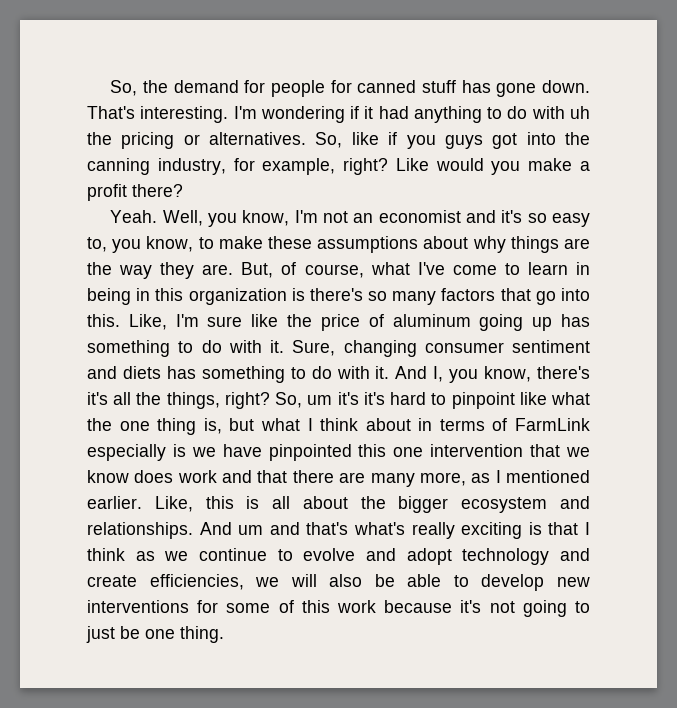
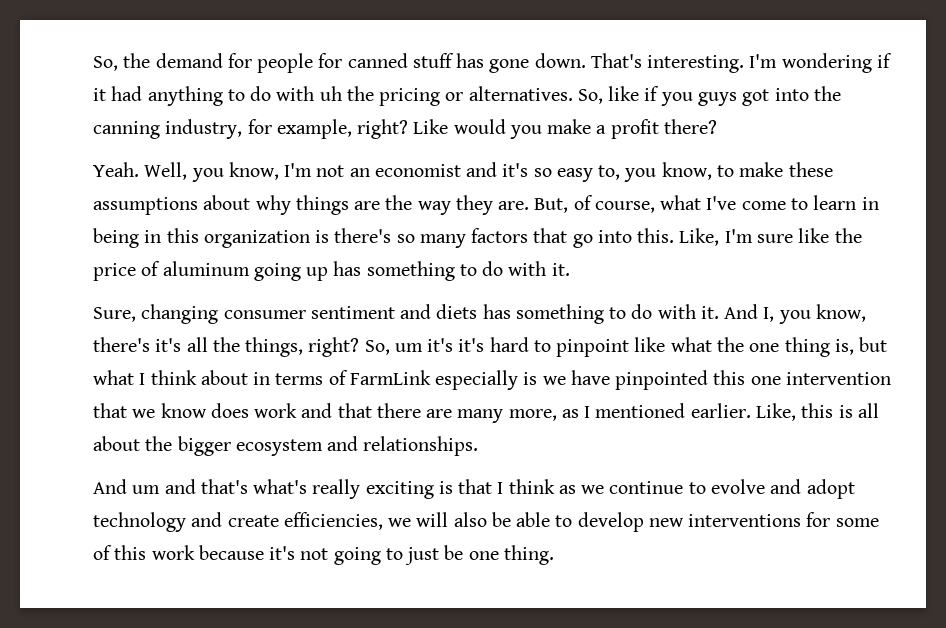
(284, 346) none -> (570, 269) //
(193, 530) none -> (479, 446) //

